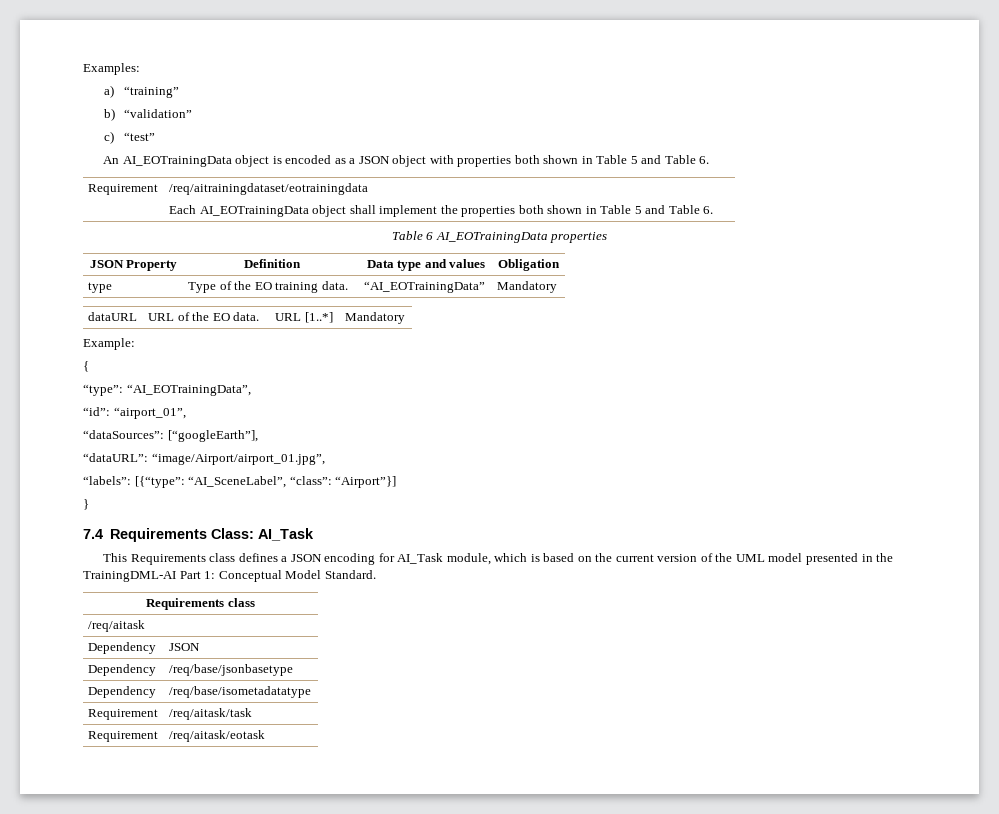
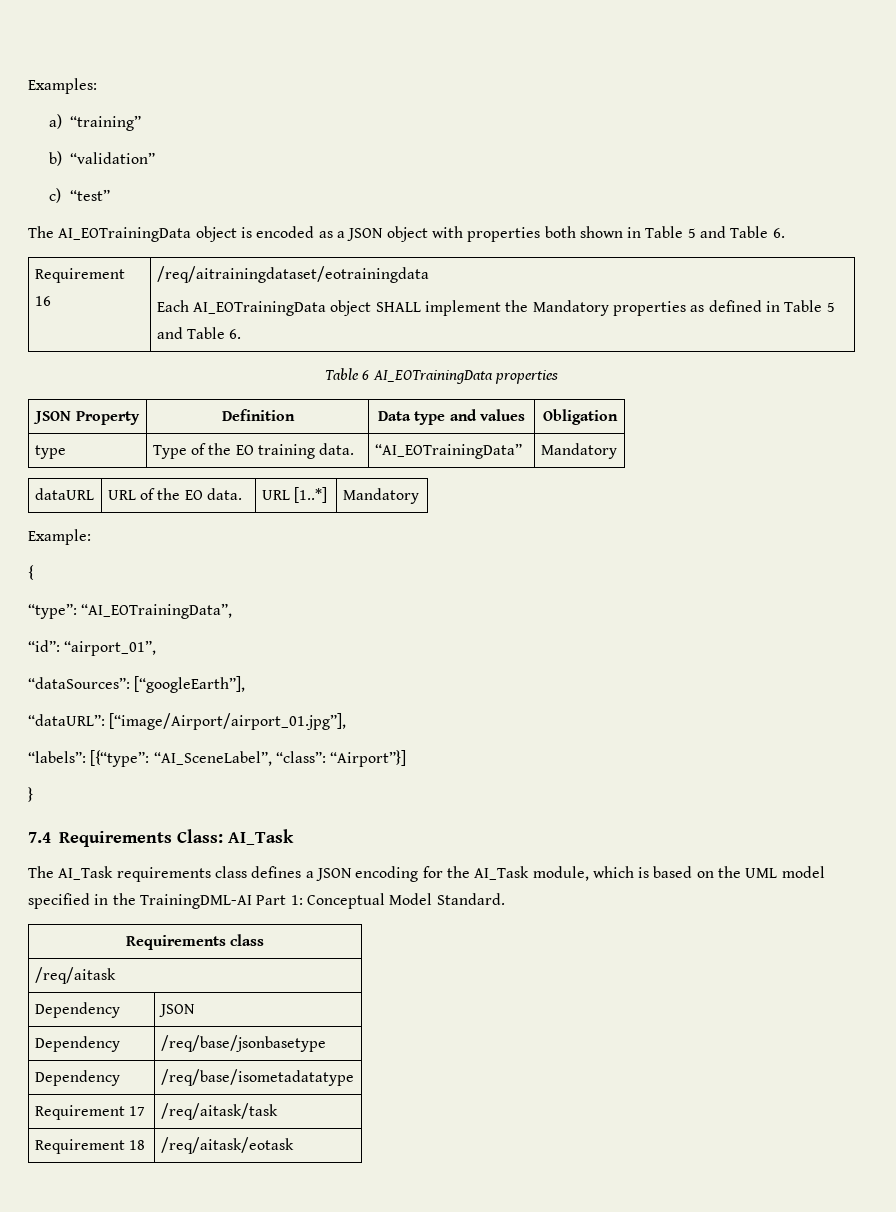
[103,156,120,164] An -> [28,226,54,238] The
(159, 189) none -> [34,296,51,306] 16
[349,205,376,214] shall -> [375,302,421,312] SHALL
[461,205,583,217] properties both shown -> [532,300,762,316] Mandatory properties as defined
[151,453,325,465] “image/Airport/airport_01.jpg”, -> [109,713,347,730] [“image/Airport/airport_01.jpg”],
[103,553,206,565] This Requirements -> [28,866,211,882] The AI_Task requirements
(395, 557) none -> [446,866,470,878] the
[615,553,733,562] current version of the -> (742, 872) none
[805,553,858,565] presented -> [28,893,90,909] specified
(159, 714) none -> [129,1106,146,1116] 17
(159, 736) none -> [129,1140,146,1150] 18

